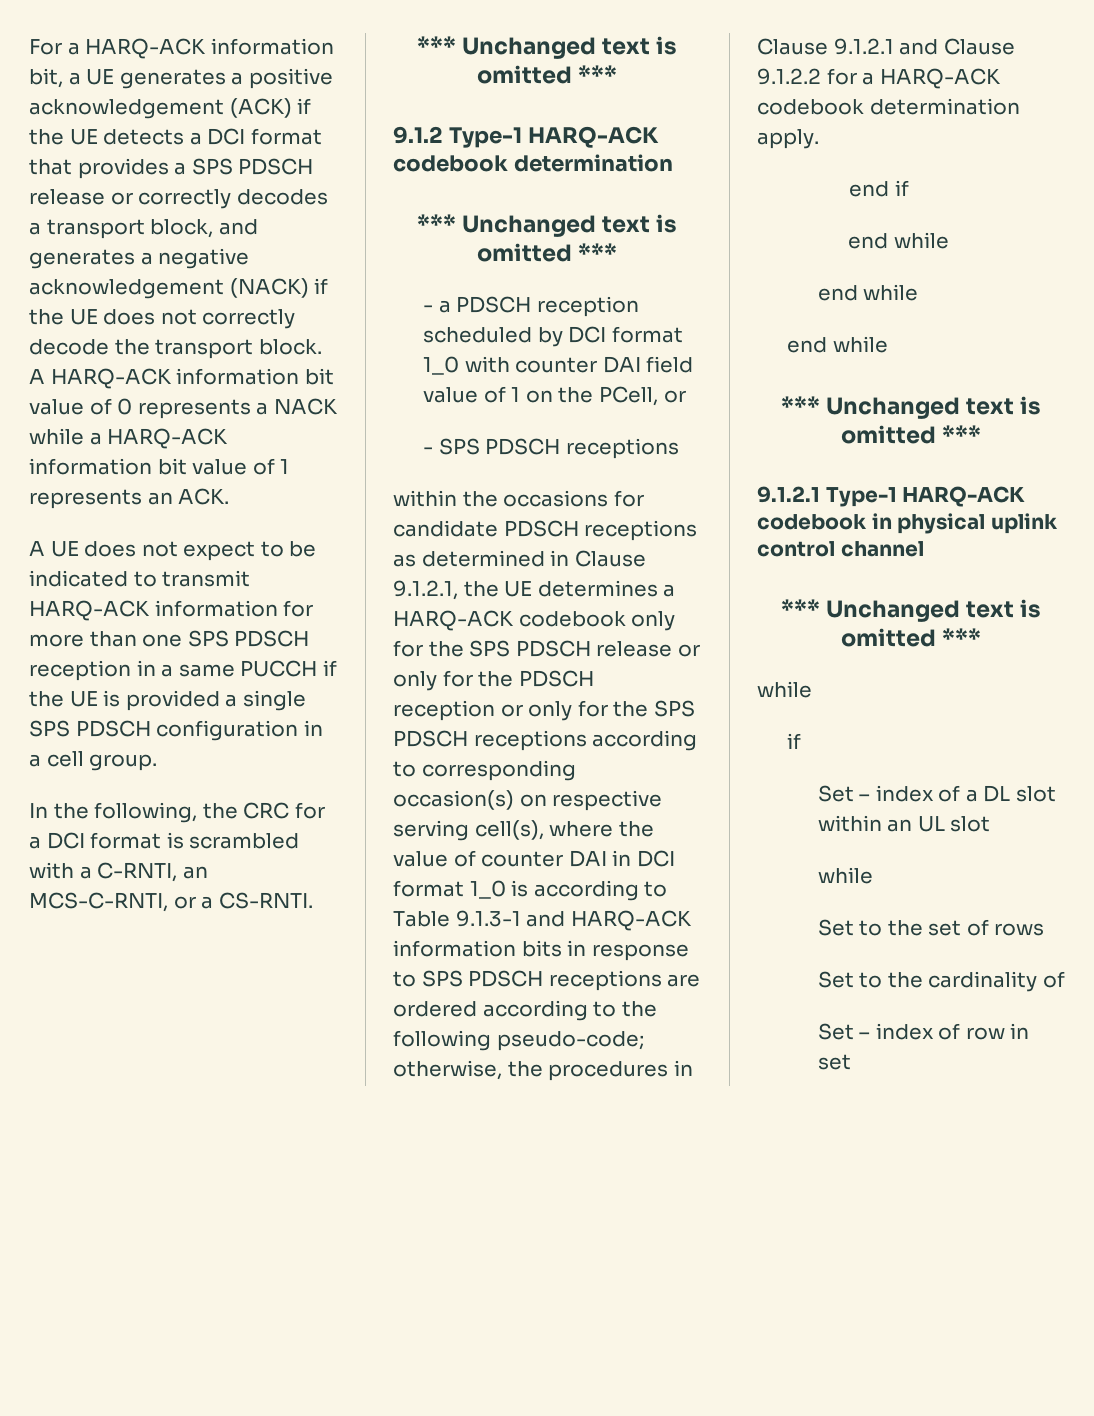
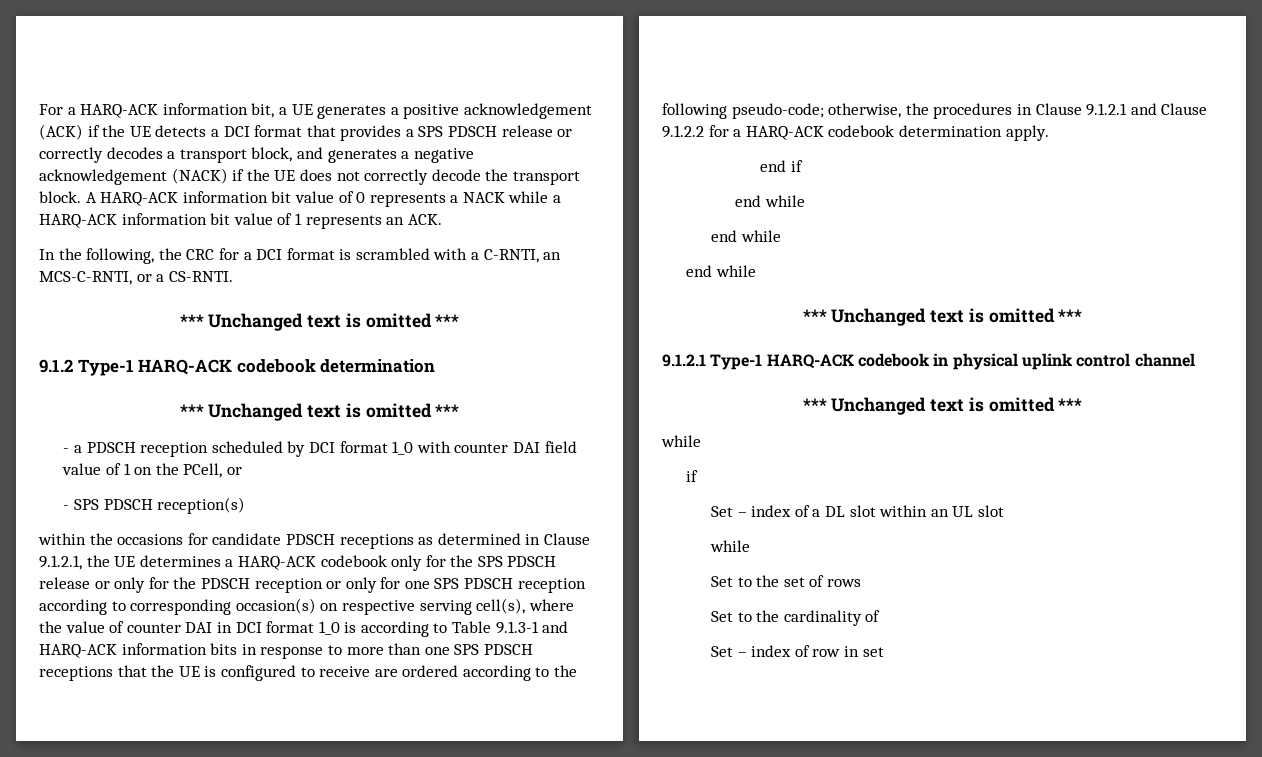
[29,541,317,561] [29,570,251,587] [29,600,314,621] [29,630,310,647] [29,660,337,681] [29,690,306,711] [29,720,323,741] [29,751,158,771] // A UE does not expect to be indicated to transmit HARQ-ACK information for more than one SPS PDSCH reception in a same PUCCH if the UE is provided a single SPS PDSCH configuration in a cell group. -> (442, 219) none
[565,438,679,459] receptions -> [157,497,246,514] reception(s)
[613,700,695,717] [393,730,587,751] the SPS PDSCH receptions -> [404,578,586,593] one SPS PDSCH reception
[421,970,662,991] SPS PDSCH receptions -> [346,643,533,655] [39,665,371,681] more than one SPS PDSCH receptions that the UE is configured to receive

